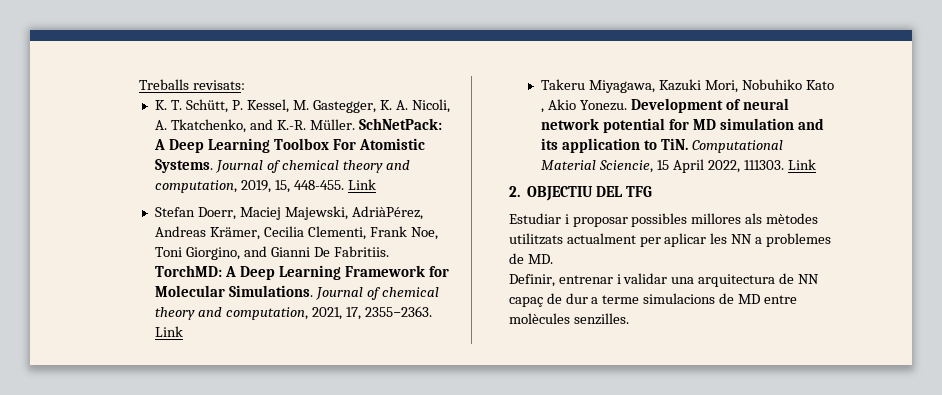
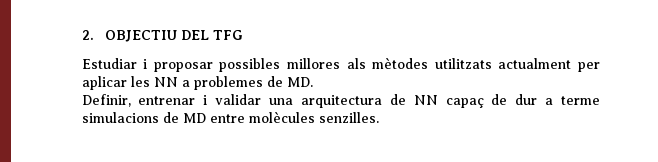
[139,79,246,90] [155,99,450,113] [155,118,442,133] [154,138,425,153] [155,159,410,173] [155,179,376,193] [155,206,423,220] [155,226,438,240] [155,246,389,260] [155,265,449,280] [155,285,439,300] [155,306,432,320] [155,326,184,337] [541,79,834,93] [541,98,789,113] [541,118,824,133] [541,138,783,153] [541,159,816,173] Treballs revisats: // K. T. Schütt, P. Kessel, M. Gastegger, K. A. Nicoli, A. Tkatchenko, and K.-R. Müller. SchNetPack: A Deep Learning Toolbox For Atomistic Systems. Journal of chemical theory and computation, 2019, 15, 448-455. Link // Stefan Doerr, Maciej Majewski, AdriàPérez, Andreas Krämer, Cecilia Clementi, Frank Noe, Toni Giorgino, and Gianni De Fabritiis. TorchMD: A Deep Learning Framework for Molecular Simulations. Journal of chemical theory and computation, 2021, 17, 2355−2363. Link // Takeru Miyagawa, Kazuki Mori, Nobuhiko Kato , Akio Yonezu. Development of neural network potential for MD simulation and its application to TiN. Computational Material Sciencie, 15 April 2022, 111303. Link // -> (81, 35) none

